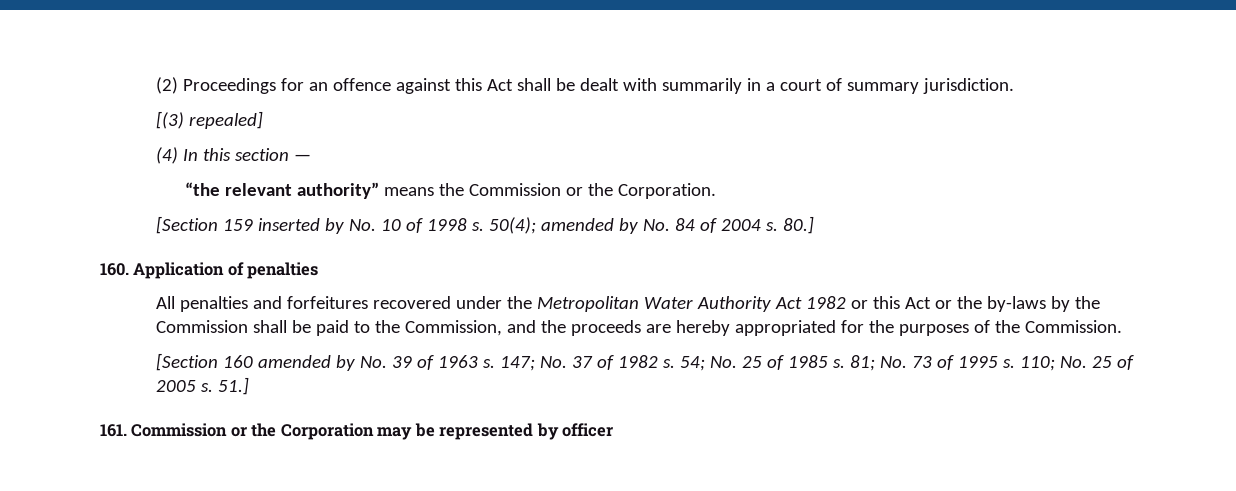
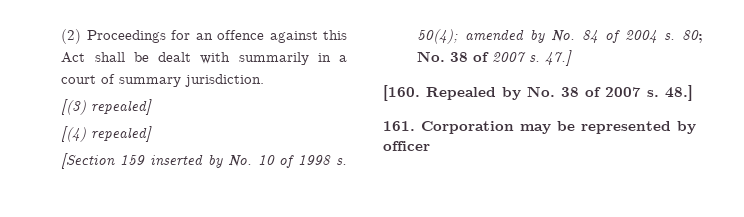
[156,147,312,164] [184,182,716,199] (4) In this section — // “the relevant authority” means the Commission or the Corporation. -> [61,126,153,142] [(4) repealed]
[783,216,815,234] [100,262,319,279] [156,296,1101,312] [156,320,1123,336] [156,353,1135,371] [156,377,250,395] [100,423,277,437] 80.] // 160. Application of penalties // All penalties and forfeitures recovered under the Metropolitan Water Authority Act 1982 or this Act or the by-laws by the Commission shall be paid to the Commission, and the proceeds are hereby appropriated for the purposes of the Commission. // [Section 160 amended by No. 39 of 1963 s. 147; No. 37 of 1982 s. 54; No. 25 of 1985 s. 81; No. 73 of 1995 s. 110; No. 25 of 2005 s. 51.] // 161. Commission or the -> [681,30,703,43] [417,50,573,66] [383,85,693,101] [383,121,415,131] 80; No. 38 of 2007 s. 47.] // [160. Repealed by No. 38 of 2007 s. 48.] // 161.

